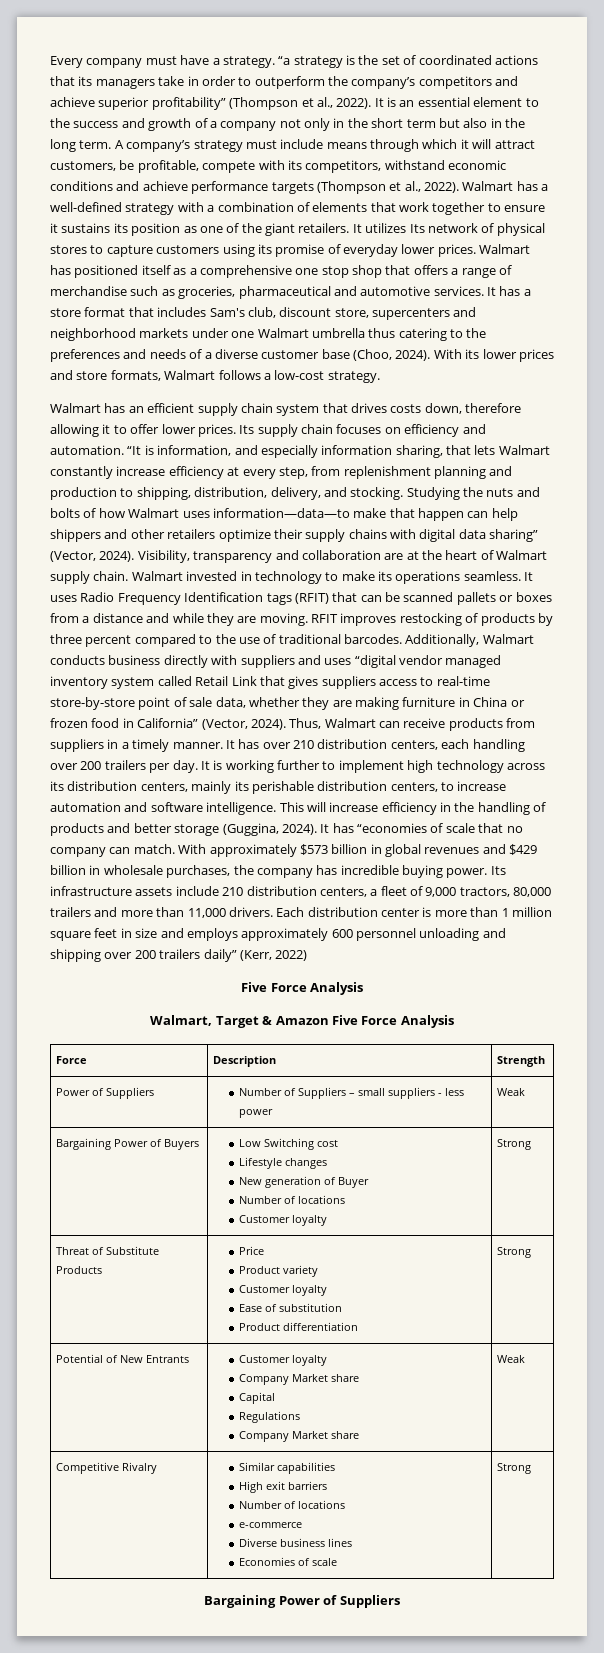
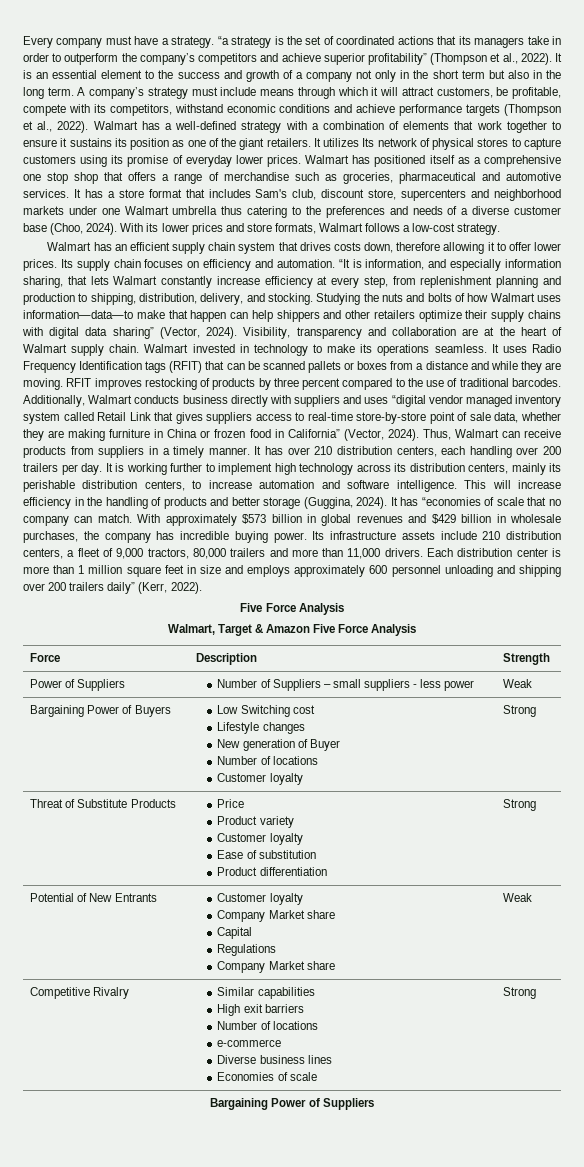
[275,950,308,961] 2022) -> [170,582,202,594] 2022).

